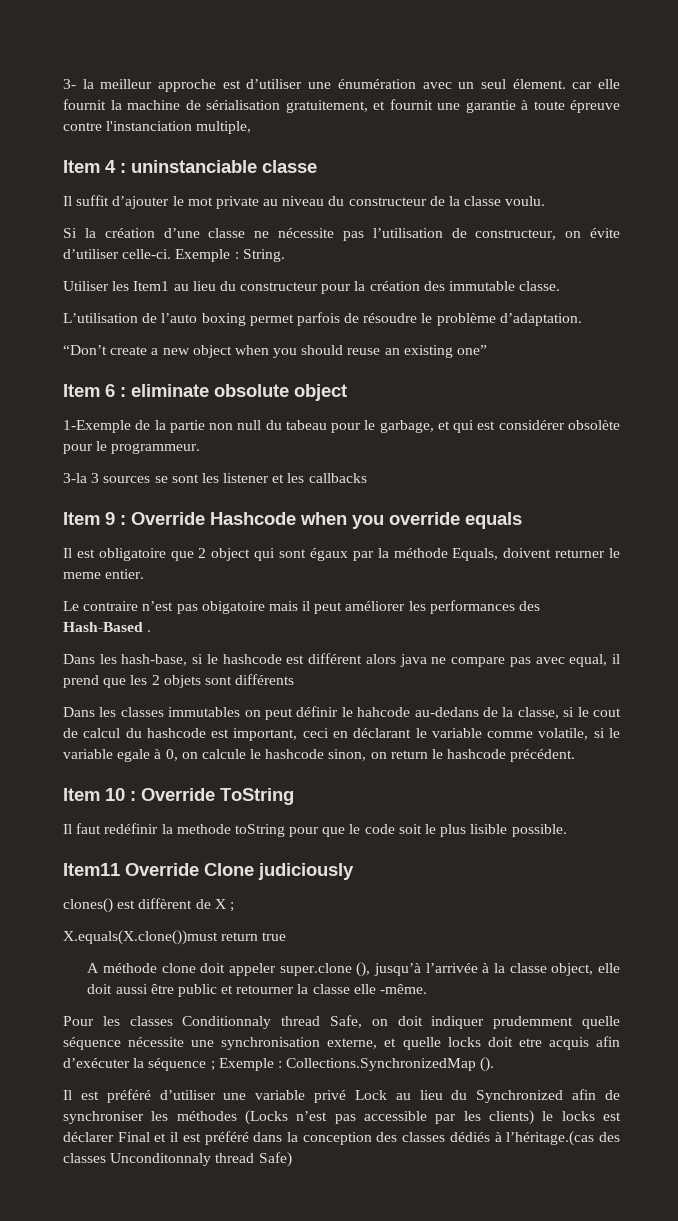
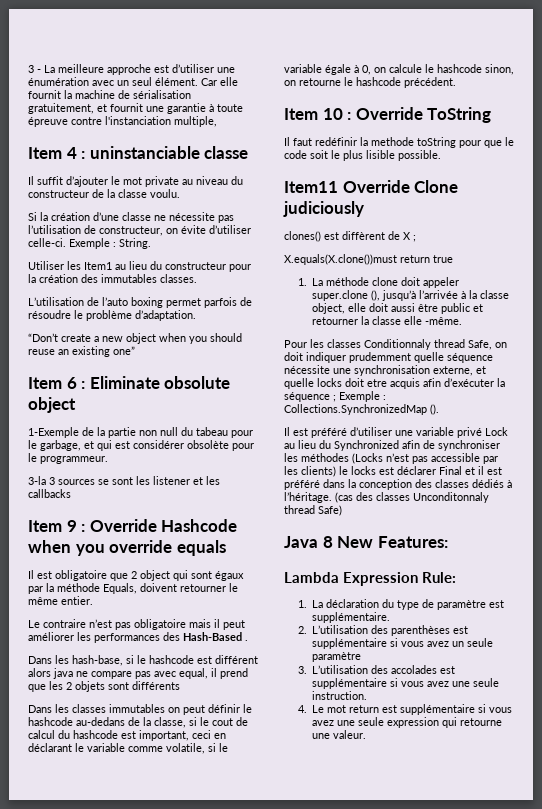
[63,79,153,89] 3- la meilleur -> [28,64,104,73] 3 - La meilleure
[512,79,593,89] élement. car -> [155,77,217,86] élément. Car
[449,281,561,291] immutable classe. -> [101,274,197,283] immutables classes.
[131,384,209,397] eliminate -> [89,376,160,389] Eliminate
[555,548,621,558] [63,572,101,579] returner le meme -> [180,583,238,592] [28,597,58,605] retourner le même
[201,601,265,614] obigatoire -> [134,619,186,630] obligatoire
[357,707,411,717] hahcode -> [28,717,73,726] hashcode
[117,749,151,762] egale -> [325,64,351,75] égale
[390,750,428,759] return -> [299,78,341,86] retourne
[87,963,100,973] A -> [297,278,324,286] 1. La
[506,1131,595,1146] l’héritage.(cas -> [284,492,353,503] l’héritage. (cas
(292, 1159) none -> [284,536,448,548] [284,572,457,586] [297,599,505,610] [312,612,391,623] [297,625,469,636] [312,638,494,649] [312,652,362,662] [297,665,456,674] [312,678,500,689] [312,691,368,700] [297,704,513,715] [312,717,503,728] [312,730,367,739] // Java 8 New Features: // Lambda Expression Rule: // 1. La déclaration du type de paramètre est supplémentaire. // 2. L’utilisation des parenthèses est supplémentaire si vous avez un seule paramètre // 3. L’utilisation des accolades est supplémentaire si vous avez une seule instruction. // 4. Le mot return est supplémentaire si vous avez une seule expression qui retourne une valeur.

